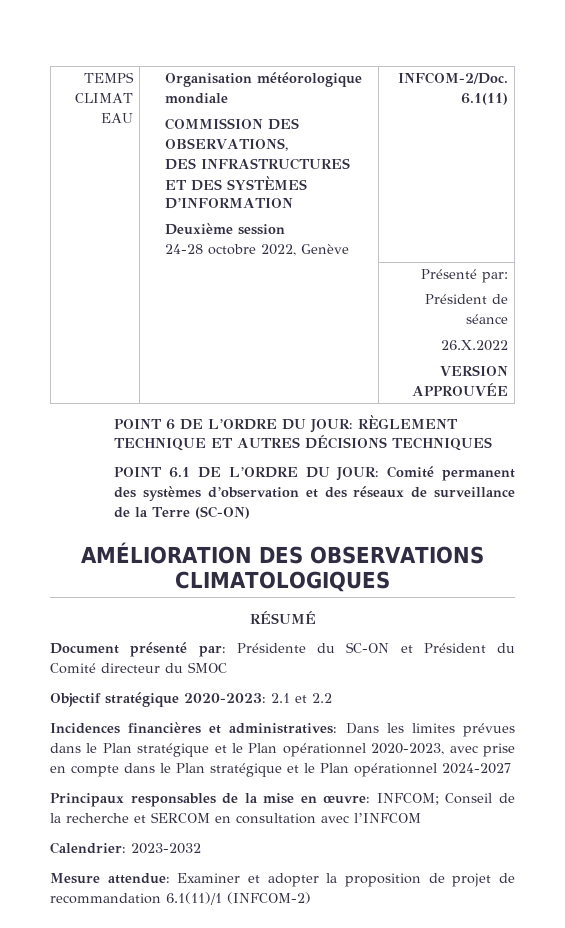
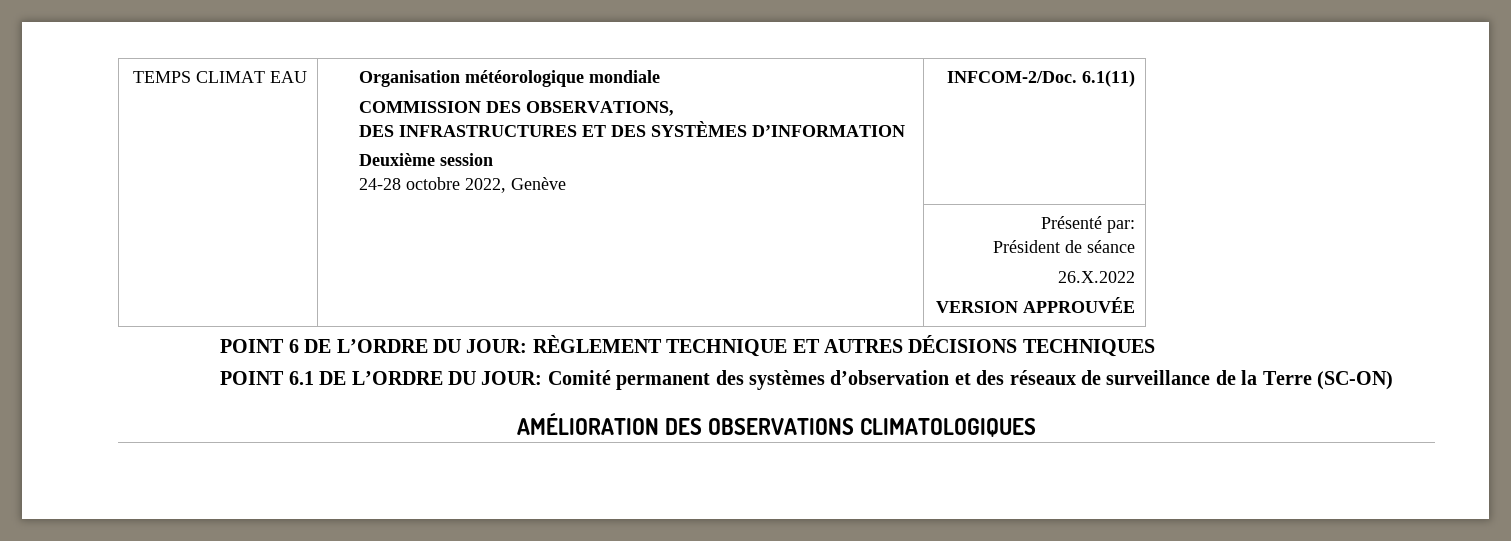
[249,611,316,624] [50,642,515,657] [50,662,227,674] [50,692,332,707] [50,722,516,737] [50,743,515,757] [50,763,511,777] [50,793,515,807] [50,812,421,824] [50,842,201,854] [50,873,515,887] [50,892,311,905] // RÉSUMÉ // Document présenté par: Présidente du SC-ON et Président du Comité directeur du SMOC // Objectif stratégique 2020-2023: 2.1 et 2.2 // Incidences financières et administratives: Dans les limites prévues dans le Plan stratégique et le Plan opérationnel 2020-2023, avec prise en compte dans le Plan stratégique et le Plan opérationnel 2024-2027 // Principaux responsables de la mise en œuvre: INFCOM; Conseil de la recherche et SERCOM en consultation avec l’INFCOM // Calendrier: 2023-2032 // Mesure attendue: Examiner et adopter la proposition de projet de recommandation 6.1(11)/1 (INFCOM-2) -> (1037, 427) none

